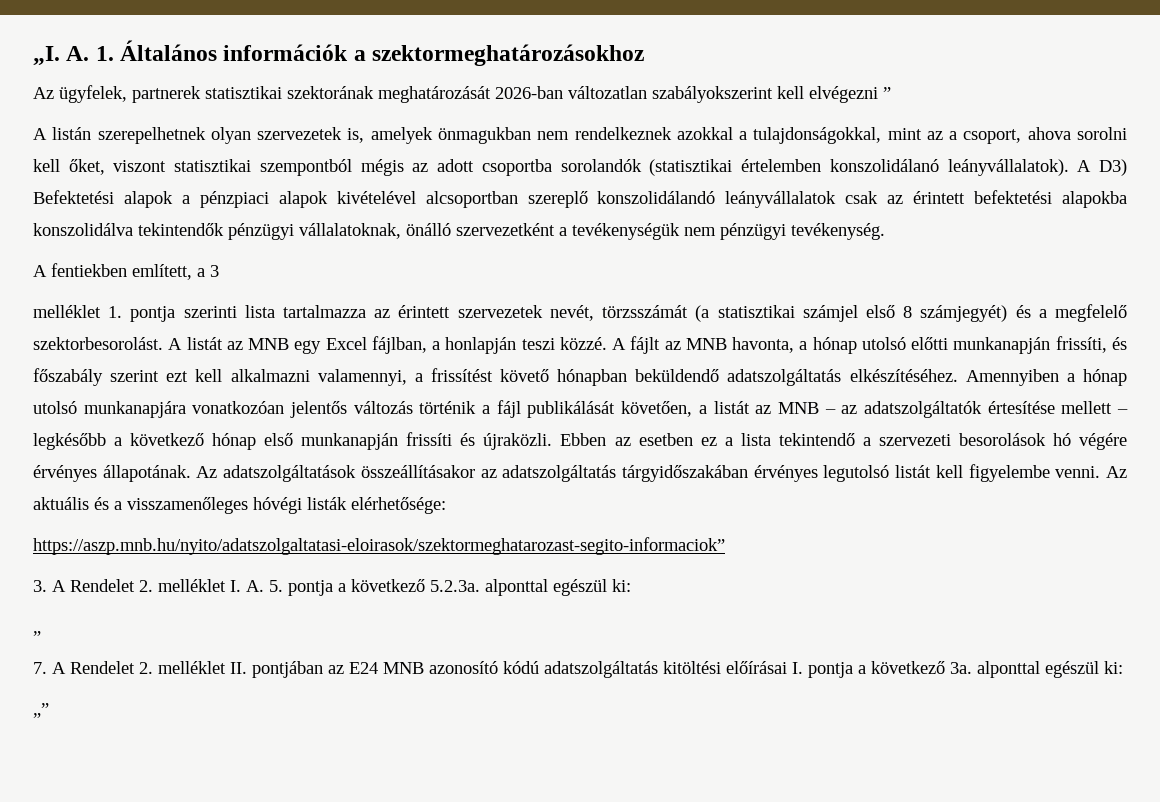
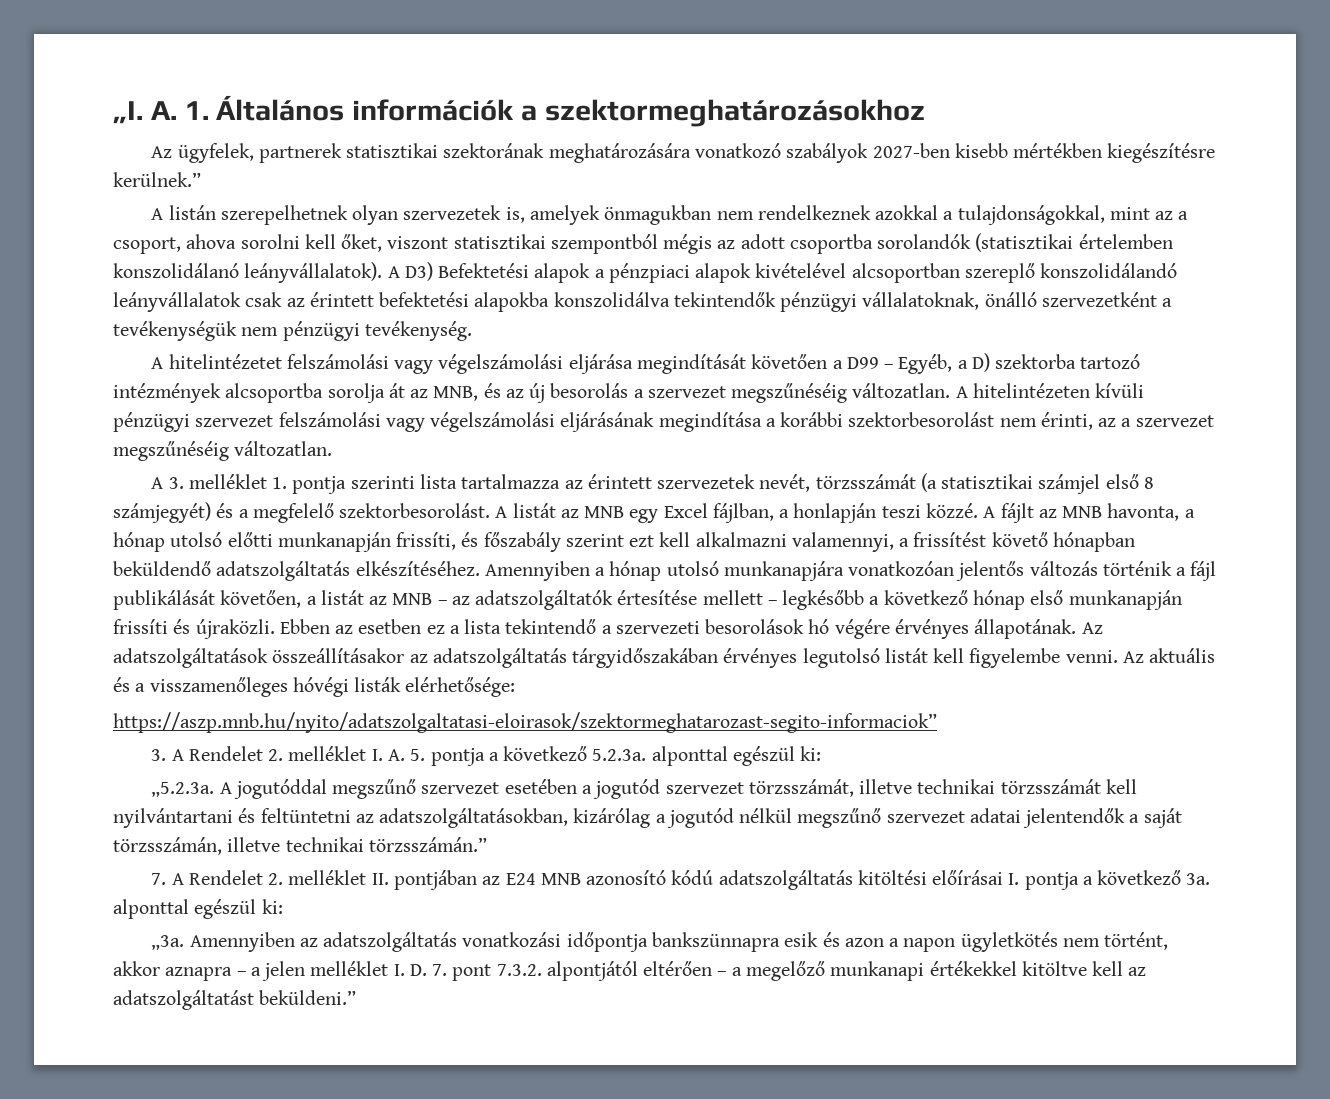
[378,86,891,103] meghatározását 2026-ban változatlan szabályokszerint kell elvégezni ” -> [548,143,1216,163] [113,172,201,187] meghatározására vonatkozó szabályok 2027-ben kisebb mértékben kiegészítésre kerülnek.”
[51,263,219,280] fentiekben említett, a 3 // -> [168,353,1141,374] [113,383,1145,403] [113,412,1214,432] [113,441,333,461] [151,477,184,489] hitelintézetet felszámolási vagy végelszámolási eljárása megindítását követően a D99 – Egyéb, a D) szektorba tartozó intézmények alcsoportba sorolja át az MNB, és az új besorolás a szervezet megszűnéséig változatlan. A hitelintézeten kívüli pénzügyi szervezet felszámolási vagy végelszámolási eljárásának megindítása a korábbi szektorbesorolást nem érinti, az a szervezet megszűnéséig változatlan. // A 3.
[33,631,41,636] „ -> [151,779,1137,799] [113,808,1182,828] [113,837,487,855] „5.2.3a. A jogutóddal megszűnő szervezet esetében a jogutód szervezet törzsszámát, illetve technikai törzsszámát kell nyilvántartani és feltüntetni az adatszolgáltatásokban, kizárólag a jogutód nélkül megszűnő szervezet adatai jelentendők a saját törzsszámán, illetve technikai törzsszámán.”
[33,703,49,718] „” -> [151,932,1169,952] [113,961,1147,981] [113,990,357,1010] „3a. Amennyiben az adatszolgáltatás vonatkozási időpontja bankszünnapra esik és azon a napon ügyletkötés nem történt, akkor aznapra – a jelen melléklet I. D. 7. pont 7.3.2. alpontjától eltérően – a megelőző munkanapi értékekkel kitöltve kell az adatszolgáltatást beküldeni.”

